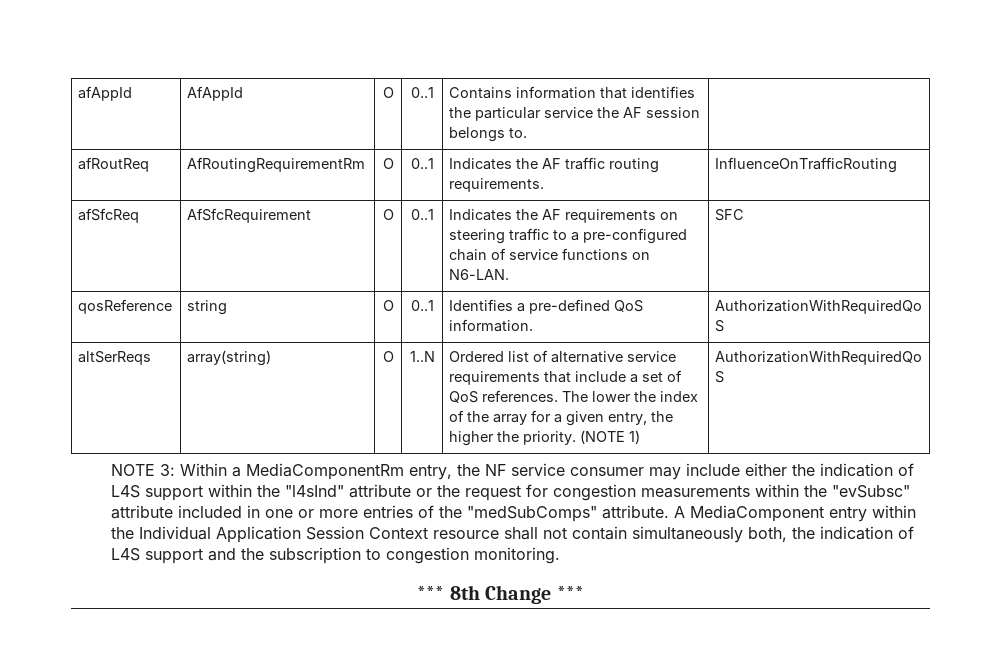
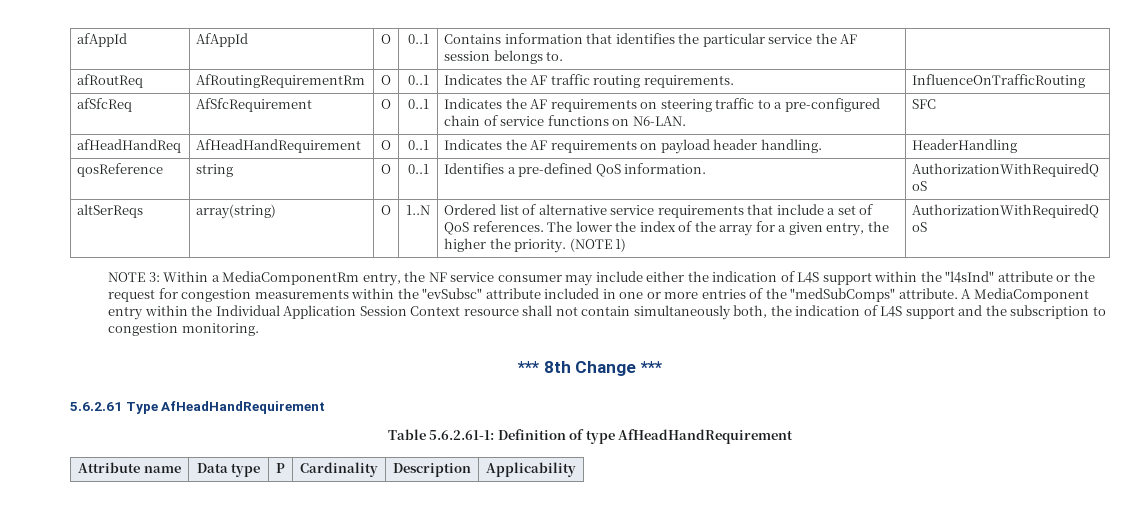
(745, 215) none -> [77,139,182,153] [196,139,362,153] [381,140,391,150] [407,140,429,150] [444,139,822,154] [912,139,1018,153] // afHeadHandReq | AfHeadHandRequirement | O | 0..1 | Indicates the AF requirements on payload header handling. | HeaderHandling
(584, 593) none -> [70,401,326,414] [387,429,794,444] [78,462,181,473] [196,463,261,477] [276,463,285,473] [300,462,378,477] [393,463,471,477] [486,462,576,477] // 5.6.2.61 Type AfHeadHandRequirement // Table 5.6.2.61-1: Definition of type AfHeadHandRequirement // Attribute name | Data type | P | Cardinality | Description | Applicability

